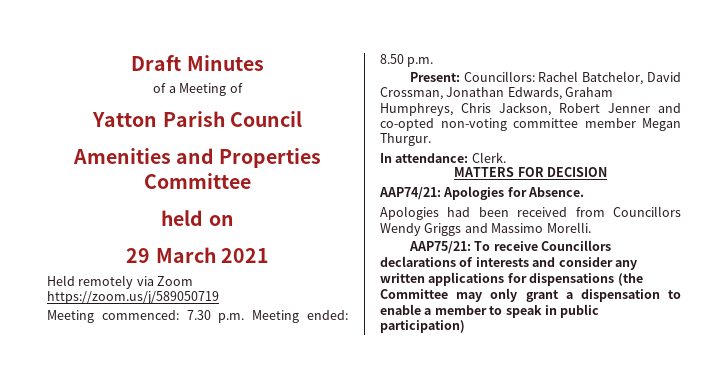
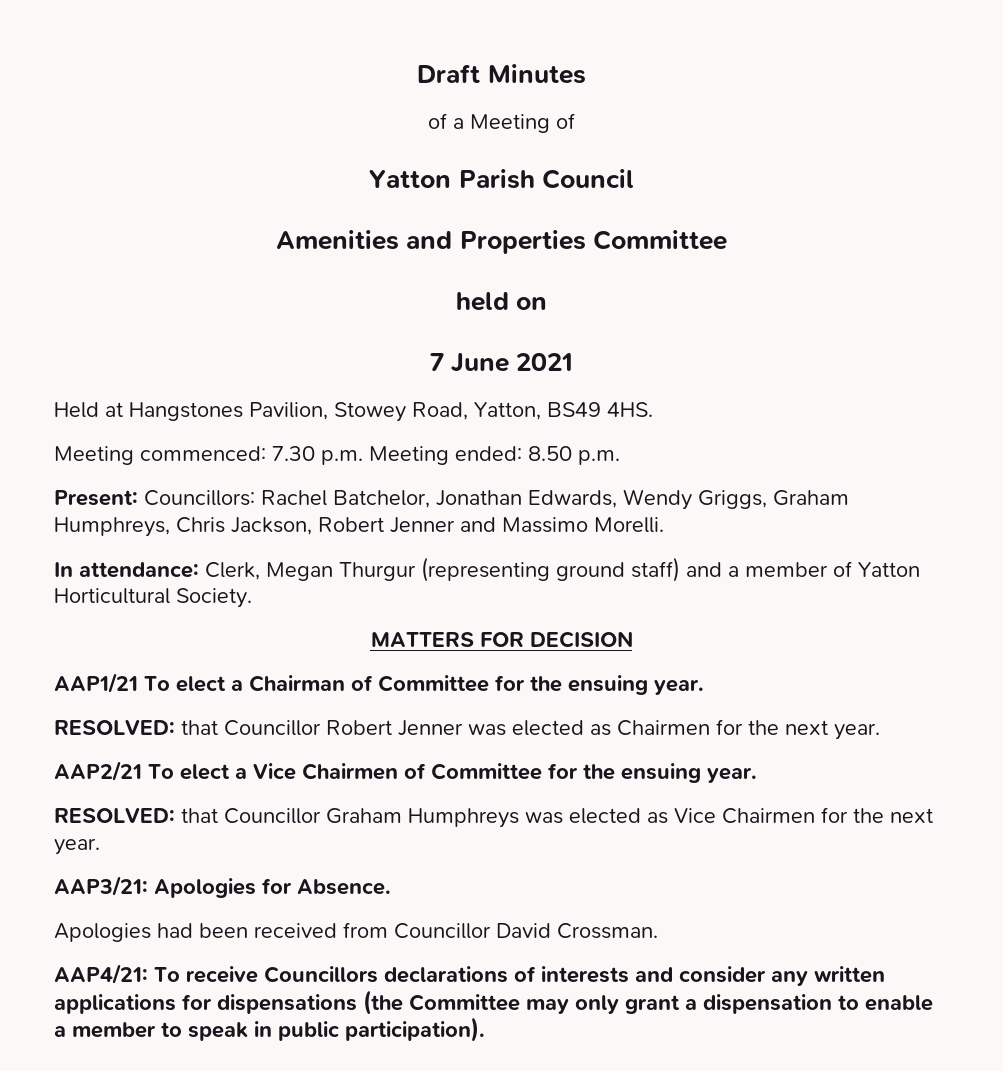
[126,247,216,263] 29 March -> [429,353,509,373] 7 June
[78,275,194,289] [47,291,219,304] remotely via Zoom https://zoom.us/j/589050719 -> [105,402,653,422] at Hangstones Pavilion, Stowey Road, Yatton, BS49 4HS.
[647,72,681,82] [380,87,562,100] David Crossman, Jonathan Edwards, -> [436,489,767,510] Jonathan Edwards, Wendy Griggs,
[380,118,681,131] [380,133,431,146] [380,152,506,163] [454,167,607,177] [379,187,441,200] co-opted non-voting committee member Megan Thurgur. // In attendance: Clerk. // MATTERS FOR DECISION // AAP74/21: -> [502,517,664,533] [54,557,920,582] [54,588,252,608] [370,631,633,648] [54,673,704,695] [54,719,880,740] [54,761,757,783] [54,807,933,828] [54,838,100,855] [54,876,148,896] Massimo Morelli. // In attendance: Clerk, Megan Thurgur (representing ground staff) and a member of Yatton Horticultural Society. // MATTERS FOR DECISION // AAP1/21 To elect a Chairman of Committee for the ensuing year. // RESOLVED: that Councillor Robert Jenner was elected as Chairmen for the next year. // AAP2/21 To elect a Vice Chairmen of Committee for the ensuing year. // RESOLVED: that Councillor Graham Humphreys was elected as Vice Chairmen for the next year. // AAP3/21:
[613,206,681,217] [380,222,591,236] [408,241,471,254] Councillors Wendy Griggs and Massimo Morelli. // AAP75/21: -> [394,923,658,939] [54,964,148,984] Councillor David Crossman. // AAP4/21:
[380,320,465,333] participation) -> [345,1017,485,1042] participation).

